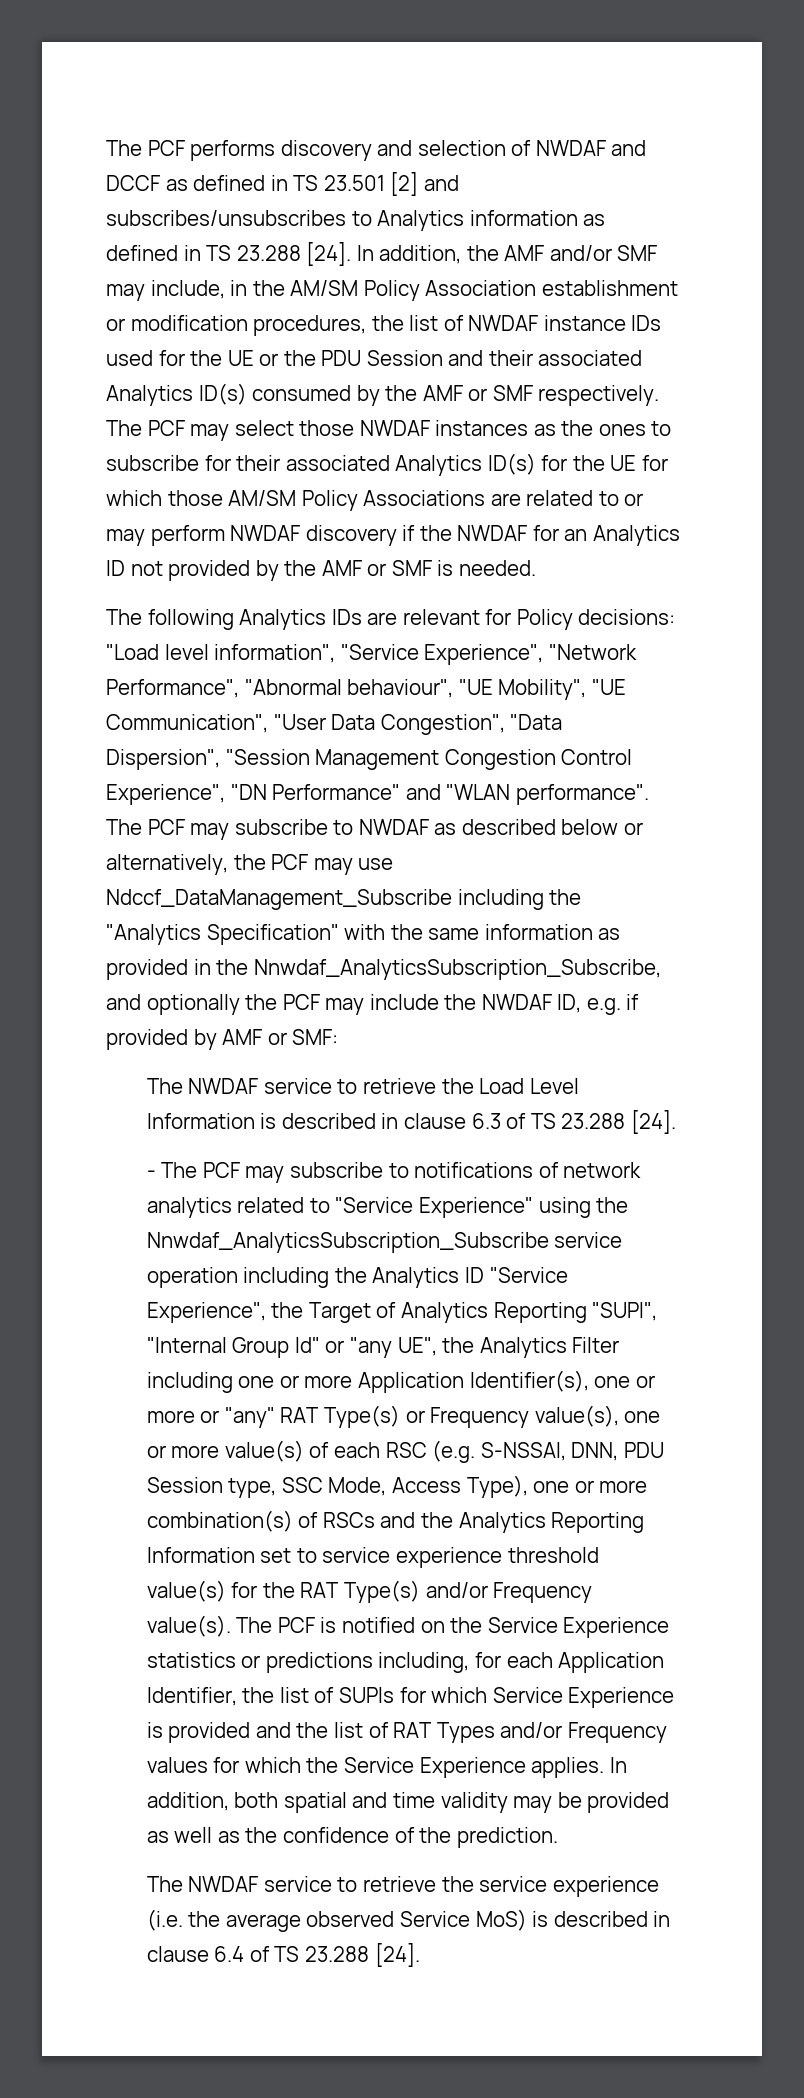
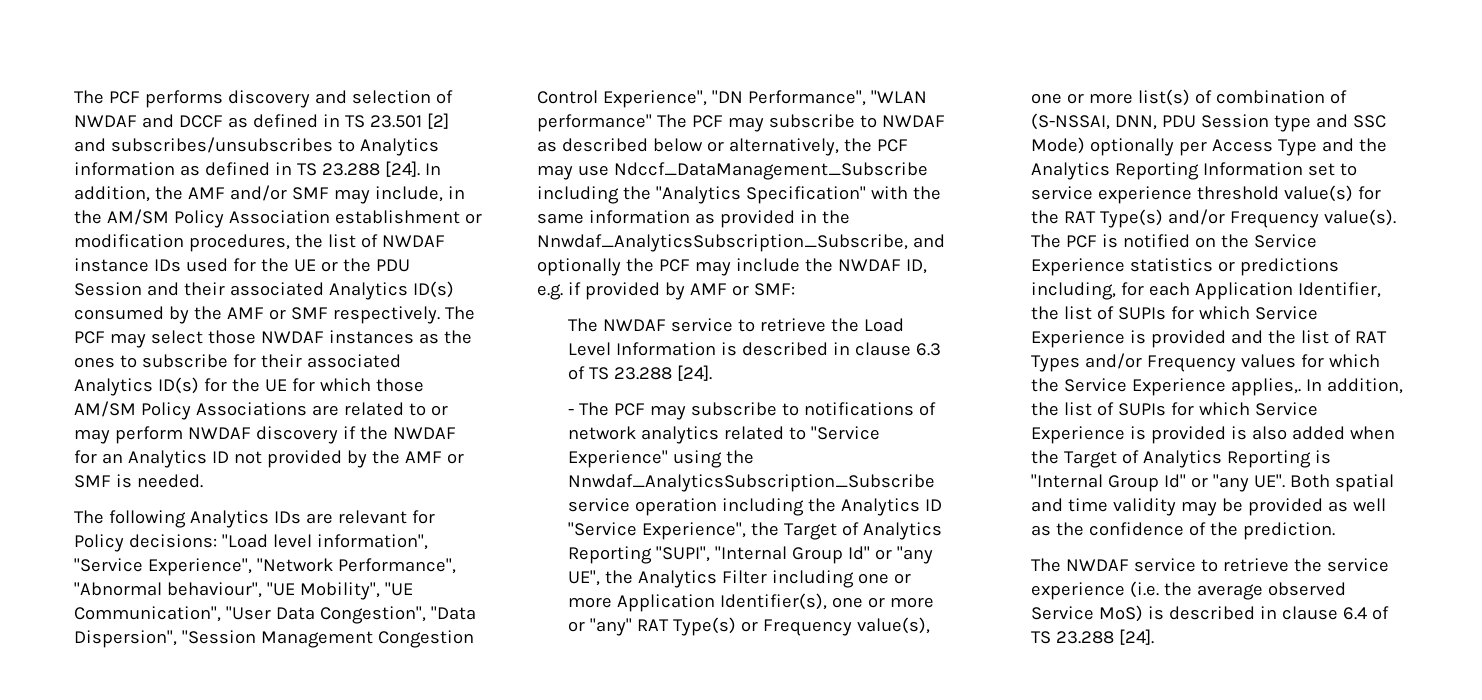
[272,784,649,805] Performance" and "WLAN performance". -> [747,90,927,106] [537,114,652,132] Performance", "WLAN performance"
[224,1440,664,1463] [146,1475,648,1498] [146,1510,375,1532] value(s) of each RSC (e.g. S-NSSAI, DNN, PDU Session type, SSC Mode, Access Type), one or more combination(s) of RSCs -> [1138,89,1348,106] [1031,113,1387,132] [1031,137,1318,156] list(s) of combination of (S-NSSAI, DNN, PDU Session type and SSC Mode) optionally per Access Type
[531,1757,627,1778] [146,1792,279,1811] applies. In addition, both -> [1231,378,1404,396] [1031,402,1319,416] [1031,426,1396,444] [1031,450,1332,468] [1031,474,1331,492] applies,. In addition, the list of SUPIs for which Service Experience is provided is also added when the Target of Analytics Reporting is "Internal Group Id" or "any UE". Both

